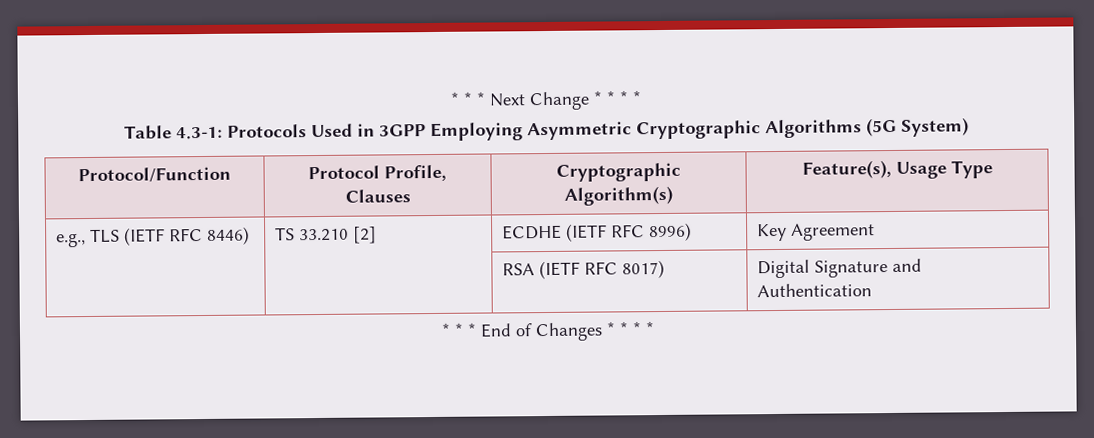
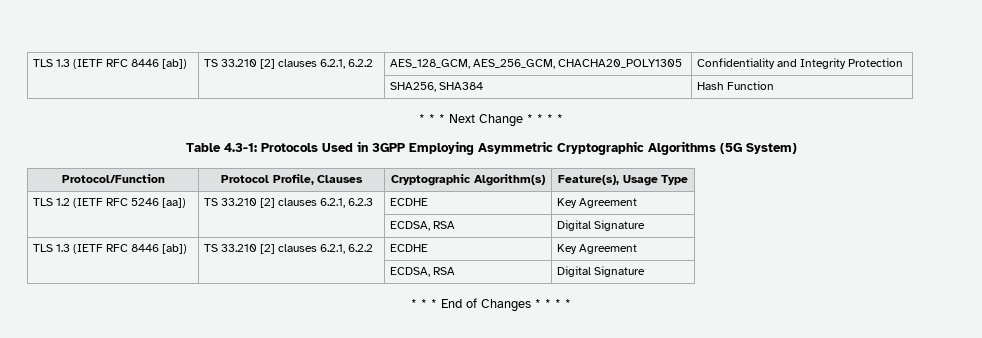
(450, 98) none -> [32,59,188,69] [203,59,374,69] [389,59,682,69] [696,58,903,69] [389,82,483,92] [696,81,774,90] TLS 1.3 (IETF RFC 8446 [ab]) | TS 33.210 [2] clauses 6.2.1, 6.2.2 | AES_128_GCM, AES_256_GCM, CHACHA20_POLY1305 | Confidentiality and Integrity Protection // | | SHA256, SHA384 | Hash Function //
[56,226,251,248] [275,226,378,244] [502,222,693,242] [757,223,876,242] [502,259,666,280] [757,258,923,279] [757,283,873,298] e.g., TLS (IETF RFC 8446) | TS 33.210 [2] | ECDHE (IETF RFC 8996) | Key Agreement // | | RSA (IETF RFC 8017) | Digital Signature and Authentication -> [32,198,187,208] [203,198,374,208] [389,198,428,206] [556,198,637,208] [389,221,455,231] [556,220,645,231] [32,244,188,254] [203,244,374,254] [389,244,428,252] [556,244,637,254] [389,267,455,277] [556,266,645,277] TLS 1.2 (IETF RFC 5246 [aa]) | TS 33.210 [2] clauses 6.2.1, 6.2.3 | ECDHE | Key Agreement // | | ECDSA, RSA | Digital Signature // TLS 1.3 (IETF RFC 8446 [ab]) | TS 33.210 [2] clauses 6.2.1, 6.2.2 | ECDHE | Key Agreement // | | ECDSA, RSA | Digital Signature

